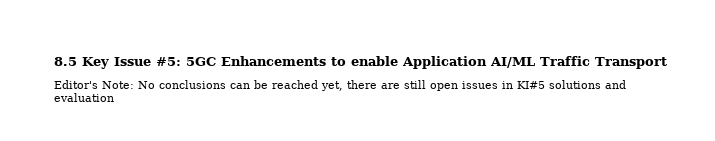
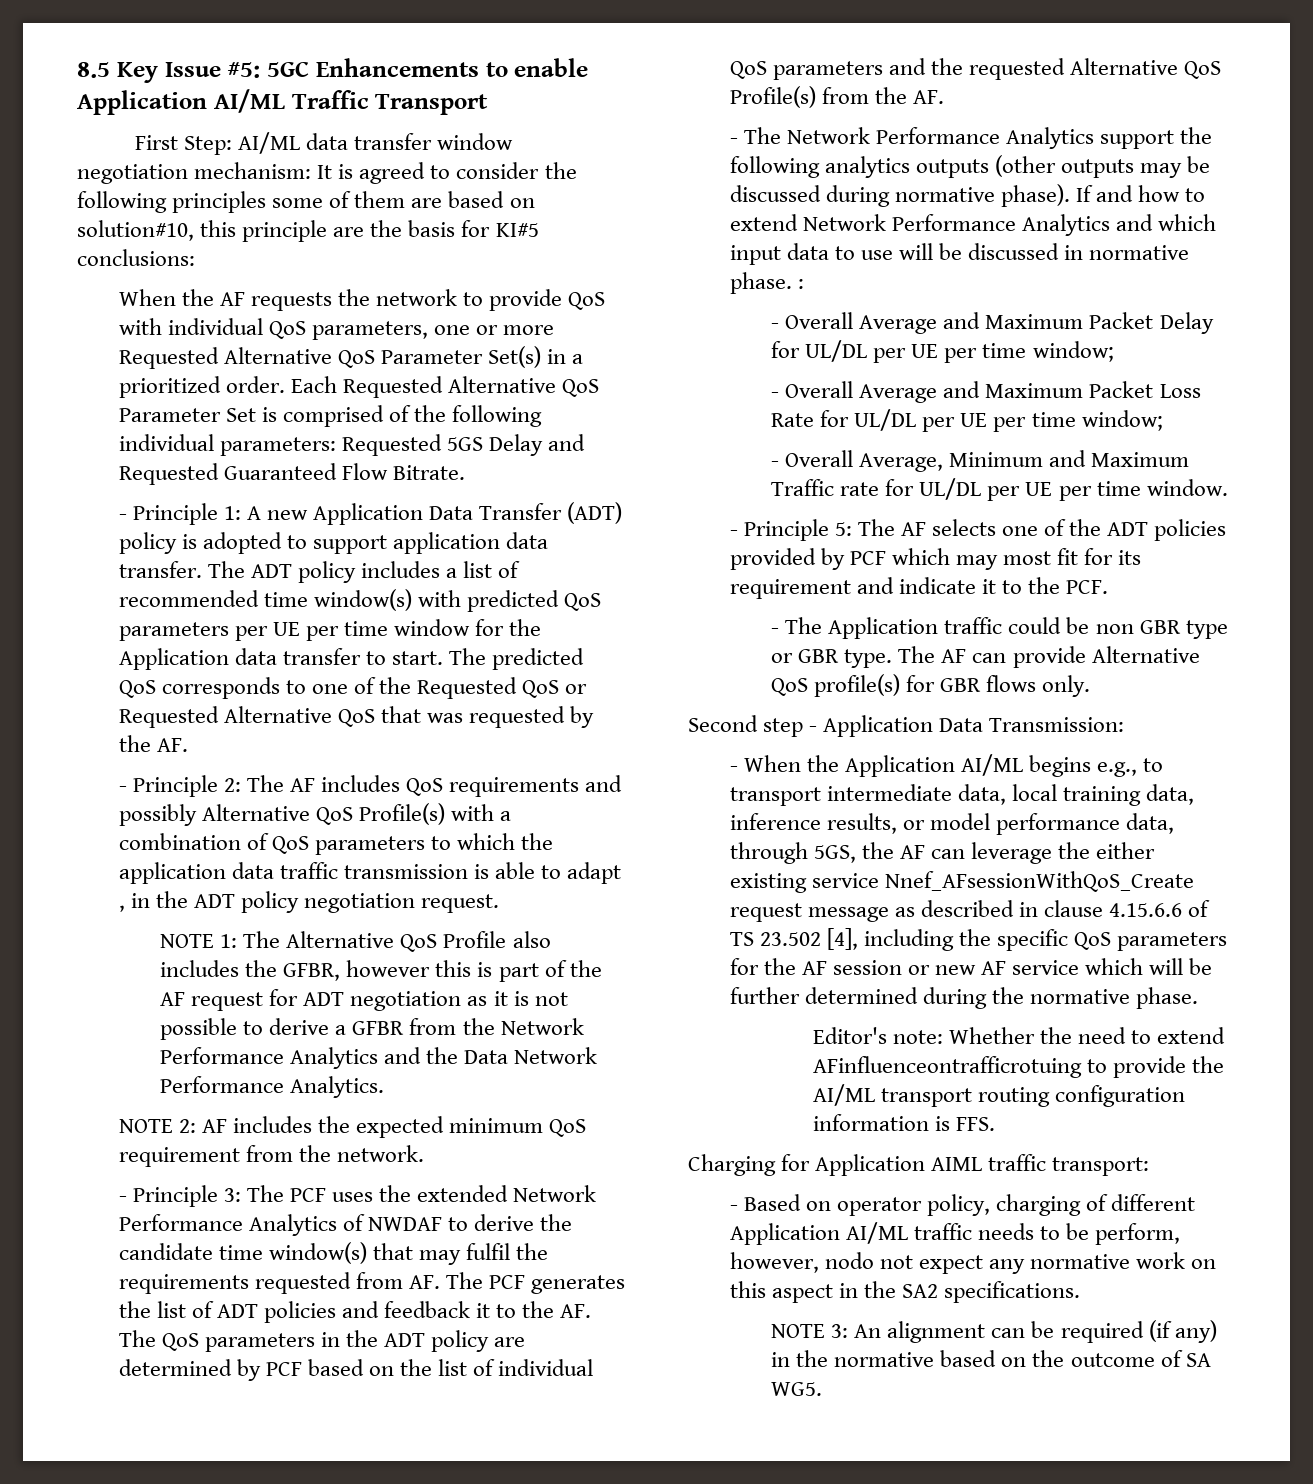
[54,80,626,91] [54,93,114,102] Editor's Note: No conclusions can be reached yet, there are still open issues in KI#5 solutions and evaluation -> [134,132,514,155] [77,162,577,184] [77,191,535,213] [77,220,539,242] [77,249,195,266] [118,289,606,311] [118,318,554,340] [118,346,583,369] [118,376,599,398] [118,405,542,427] [118,434,585,456] [118,463,465,485] [118,502,623,525] [118,532,548,554] [118,561,521,583] [118,589,601,612] [118,619,542,641] [118,648,584,670] [118,677,588,699] [118,706,594,728] [118,735,188,752] [118,775,623,797] [118,803,511,826] [118,833,553,855] [118,862,622,884] [118,891,499,913] [160,931,551,952] [160,960,602,982] [160,989,568,1011] [160,1018,584,1040] [160,1047,598,1069] [160,1076,385,1098] [118,1116,587,1138] [118,1145,424,1167] [118,1185,597,1207] [118,1214,572,1236] [118,1242,548,1265] [118,1272,625,1294] [118,1301,592,1323] [118,1330,526,1352] [118,1359,594,1381] [729,58,1221,80] [729,86,944,108] [729,127,1212,149] [729,155,1210,178] [729,184,1206,207] [729,214,1216,236] [729,243,1190,265] [729,272,804,294] [771,312,1214,334] [771,340,1114,363] [771,381,1201,403] [771,409,1163,432] [771,450,1190,472] [771,478,1228,501] [729,519,1227,541] [729,548,1142,570] [729,577,1108,599] [771,617,1228,639] [771,646,1200,668] [771,674,1091,697] [688,715,1125,737] [729,754,1164,777] [729,784,1194,806] [729,813,1174,835] [729,842,1156,864] [729,871,1194,893] [729,900,1211,922] [729,928,1228,951] [729,958,1213,975] [729,987,1198,1009] [812,1027,1226,1044] [812,1056,1224,1078] [812,1084,1185,1107] [812,1114,995,1131] [688,1154,1150,1176] [729,1194,1196,1216] [729,1222,1180,1245] [729,1252,1217,1274] [729,1281,1080,1303] [771,1320,1217,1343] [771,1350,1211,1367] [771,1382,823,1396] First Step: AI/ML data transfer window negotiation mechanism: It is agreed to consider the following principles some of them are based on solution#10, this principle are the basis for KI#5 conclusions: // When the AF requests the network to provide QoS with individual QoS parameters, one or more Requested Alternative QoS Parameter Set(s) in a prioritized order. Each Requested Alternative QoS Parameter Set is comprised of the following individual parameters: Requested 5GS Delay and Requested Guaranteed Flow Bitrate. // - Principle 1: A new Application Data Transfer (ADT) policy is adopted to support application data transfer. The ADT policy includes a list of recommended time window(s) with predicted QoS parameters per UE per time window for the Application data transfer to start. The predicted QoS corresponds to one of the Requested QoS or Requested Alternative QoS that was requested by the AF. // - Principle 2: The AF includes QoS requirements and possibly Alternative QoS Profile(s) with a combination of QoS parameters to which the application data traffic transmission is able to adapt , in the ADT policy negotiation request. // NOTE 1: The Alternative QoS Profile also includes the GFBR, however this is part of the AF request for ADT negotiation as it is not possible to derive a GFBR from the Network Performance Analytics and the Data Network Performance Analytics. // NOTE 2: AF includes the expected minimum QoS requirement from the network. // - Principle 3: The PCF uses the extended Network Performance Analytics of NWDAF to derive the candidate time window(s) that may fulfil the requirements requested from AF. The PCF generates the list of ADT policies and feedback it to the AF. The QoS parameters in the ADT policy are determined by PCF based on the list of individual QoS parameters and the requested Alternative QoS Profile(s) from the AF. // - The Network Performance Analytics support the following analytics outputs (other outputs may be discussed during normative phase). If and how to extend Network Performance Analytics and which input data to use will be discussed in normative phase. : // - Overall Average and Maximum Packet Delay for UL/DL per UE per time window; // - Overall Average and Maximum Packet Loss Rate for UL/DL per UE per time window; // - Overall Average, Minimum and Maximum Traffic rate for UL/DL per UE per time window. // - Principle 5: The AF selects one of the ADT policies provided by PCF which may most fit for its requirement and indicate it to the PCF. // - The Application traffic could be non GBR type or GBR type. The AF can provide Alternative QoS profile(s) for GBR flows only. // Second step - Application Data Transmission: // - When the Application AI/ML begins e.g., to transport intermediate data, local training data, inference results, or model performance data, through 5GS, the AF can leverage the either existing service Nnef_AFsessionWithQoS_Create request message as described in clause 4.15.6.6 of TS 23.502 [4], including the specific QoS parameters for the AF session or new AF service which will be further determined during the normative phase. // Editor's note: Whether the need to extend AFinfluenceontrafficrotuing to provide the AI/ML transport routing configuration information is FFS. // Charging for Application AIML traffic transport: // - Based on operator policy, charging of different Application AI/ML traffic needs to be perform, however, nodo not expect any normative work on this aspect in the SA2 specifications. // NOTE 3: An alignment can be required (if any) in the normative based on the outcome of SA WG5.

